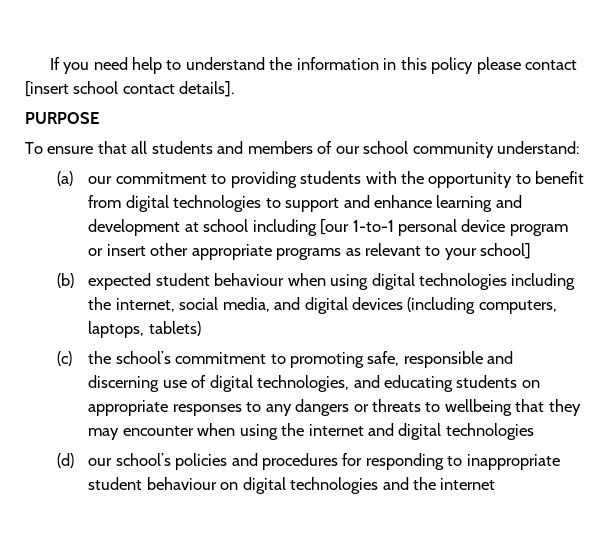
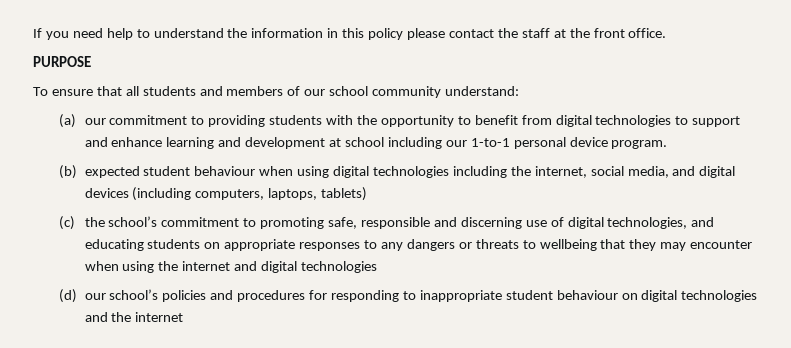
[25,81,235,97] [insert school contact details]. -> [497,28,667,38] the staff at the front office.
[320,219,350,235] [our -> [445,140,467,147] our
[509,224,568,236] [88,243,532,260] program or insert other appropriate programs as relevant to your school] -> [611,140,668,149] program.

